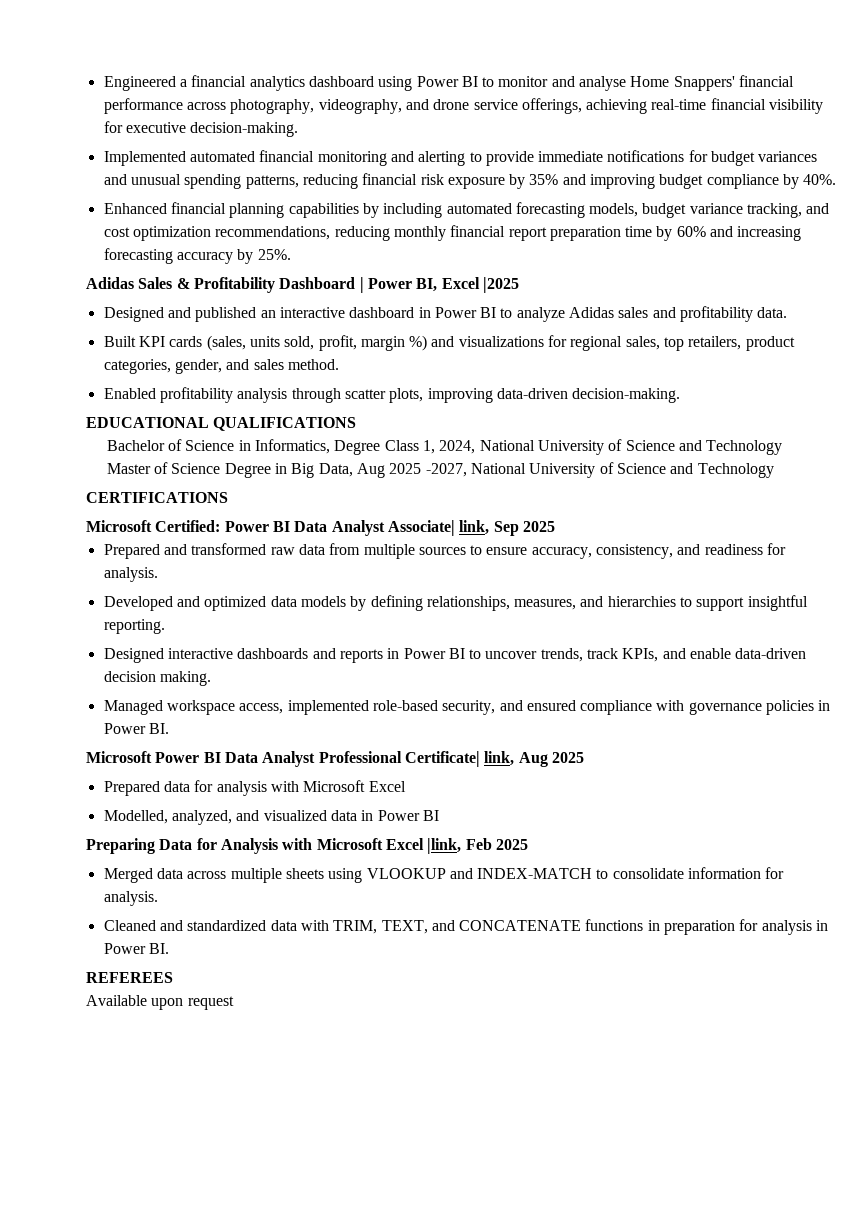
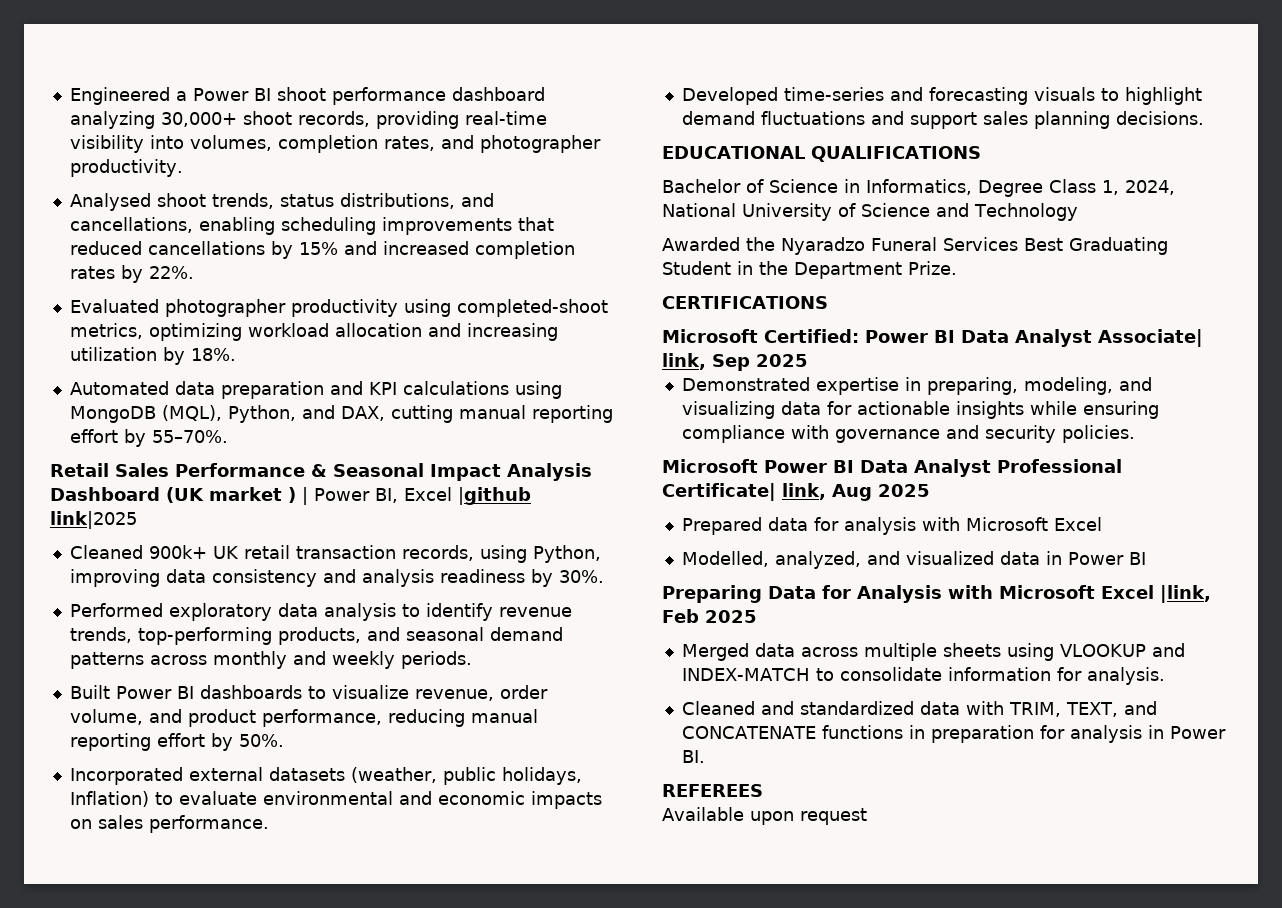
[191,75,795,91] [103,98,824,114] [103,121,299,137] [103,150,818,166] [103,173,837,189] [103,202,830,218] [103,225,802,241] [103,248,291,264] [86,277,519,293] [103,306,788,322] [103,335,795,351] [103,359,339,374] [103,387,681,403] financial analytics dashboard using Power BI to monitor and analyse Home Snappers' financial performance across photography, videography, and drone service offerings, achieving real-time financial visibility for executive decision-making. // Implemented automated financial monitoring and alerting to provide immediate notifications for budget variances and unusual spending patterns, reducing financial risk exposure by 35% and improving budget compliance by 40%. // Enhanced financial planning capabilities by including automated forecasting models, budget variance tracking, and cost optimization recommendations, reducing monthly financial report preparation time by 60% and increasing forecasting accuracy by 25%. // Adidas Sales & Profitability Dashboard | Power BI, Excel |2025 // Designed and published an interactive dashboard in Power BI to analyze Adidas sales and profitability data. // Built KPI cards (sales, units sold, profit, margin %) and visualizations for regional sales, top retailers, product categories, gender, and sales method. // Enabled profitability analysis through scatter plots, improving data-driven decision-making. -> [192,87,545,105] [69,111,547,129] [69,135,601,153] [69,159,183,177] [69,193,494,211] [69,217,554,235] [69,241,575,259] [69,265,194,283] [69,299,608,317] [69,323,558,341] [69,347,236,365] [69,381,562,399] [69,405,613,423] [69,429,228,447] [50,463,592,481] [50,487,531,505] [50,511,137,529] [69,545,601,563] [69,569,604,587] [69,603,572,621] [69,627,563,645] [69,651,472,669] [69,685,548,701] [69,709,538,727] [69,733,284,751] [69,767,582,785] [69,791,602,809] [69,815,269,833] [681,87,1202,105] [681,111,1204,129] Power BI shoot performance dashboard analyzing 30,000+ shoot records, providing real-time visibility into volumes, completion rates, and photographer productivity. // Analysed shoot trends, status distributions, and cancellations, enabling scheduling improvements that reduced cancellations by 15% and increased completion rates by 22%. // Evaluated photographer productivity using completed-shoot metrics, optimizing workload allocation and increasing utilization by 18%. // Automated data preparation and KPI calculations using MongoDB (MQL), Python, and DAX, cutting manual reporting effort by 55–70%. // Retail Sales Performance & Seasonal Impact Analysis Dashboard (UK market ) | Power BI, Excel |github link|2025 // Cleaned 900k+ UK retail transaction records, using Python, improving data consistency and analysis readiness by 30%. // Performed exploratory data analysis to identify revenue trends, top-performing products, and seasonal demand patterns across monthly and weekly periods. // Built Power BI dashboards to visualize revenue, order volume, and product performance, reducing manual reporting effort by 50%. // Incorporated external datasets (weather, public holidays, Inflation) to evaluate environmental and economic impacts on sales performance. // Developed time-series and forecasting visuals to highlight demand fluctuations and support sales planning decisions.
[106,462,774,478] Master of Science Degree in Big Data, Aug 2025 -2027, National University of Science and Technology -> [662,237,1168,255] [662,261,957,279] Awarded the Nyaradzo Funeral Services Best Graduating Student in the Department Prize.
[103,543,787,559] [103,567,158,582] [103,595,808,611] [103,619,165,634] [103,648,807,663] [103,671,211,686] [103,700,831,715] [103,723,169,734] Prepared and transformed raw data from multiple sources to ensure accuracy, consistency, and readiness for analysis. // Developed and optimized data models by defining relationships, measures, and hierarchies to support insightful reporting. // Designed interactive dashboards and reports in Power BI to uncover trends, track KPIs, and enable data-driven decision making. // Managed workspace access, implemented role-based security, and ensured compliance with governance policies in Power BI. -> [681,377,1152,395] [681,401,1159,419] [681,425,1135,443] Demonstrated expertise in preparing, modeling, and visualizing data for actionable insights while ensuring compliance with governance and security policies.

